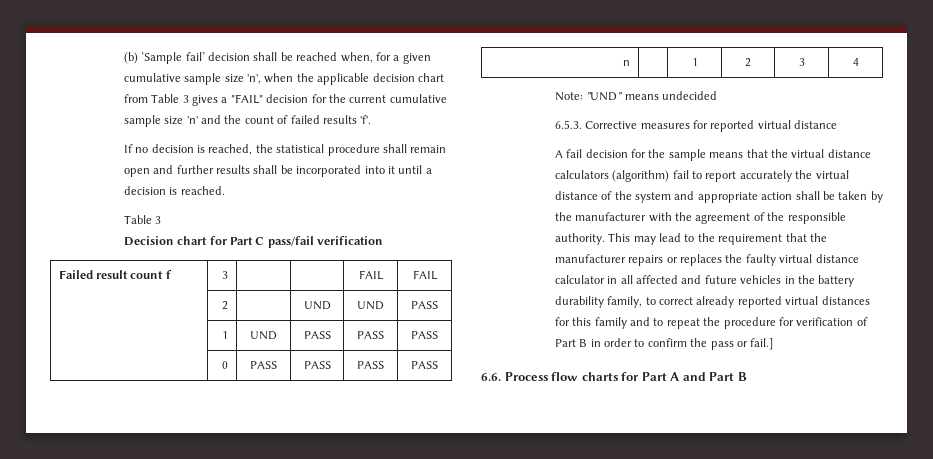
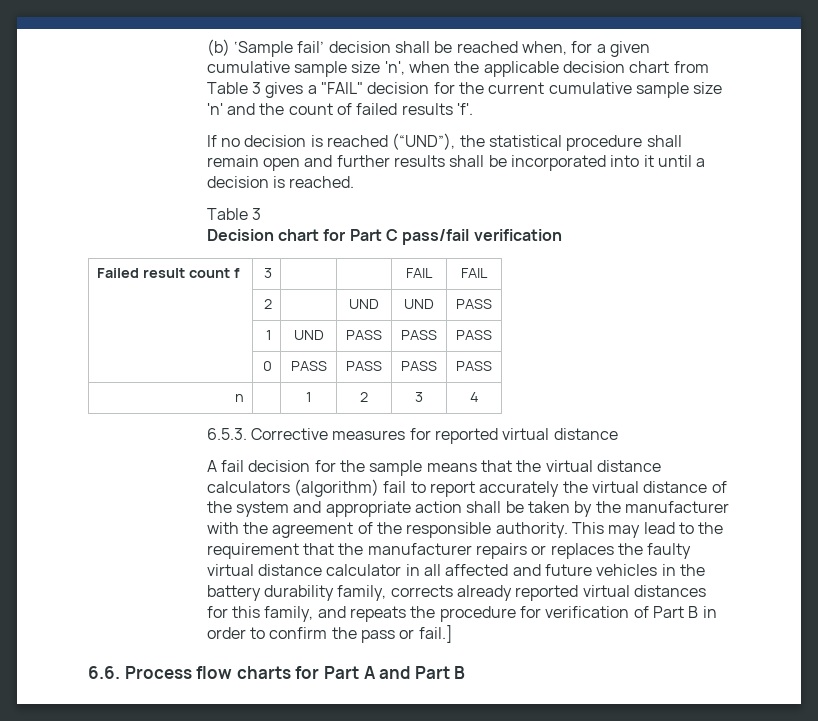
[208,144,253,155] reached, -> [326,133,456,150] reached (“UND”),
[554,91,718,101] // Note: "UND" means undecided -> (479, 397) none
[645,297,694,305] to correct -> [390,585,453,597] corrects
[594,317,700,329] family and to repeat -> [264,606,406,622] family, and repeats

